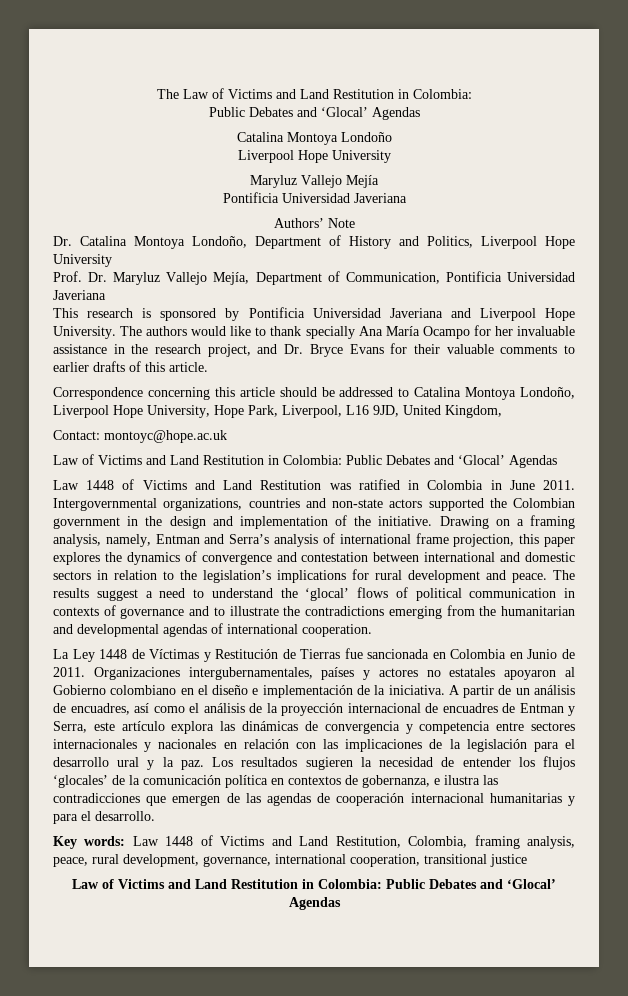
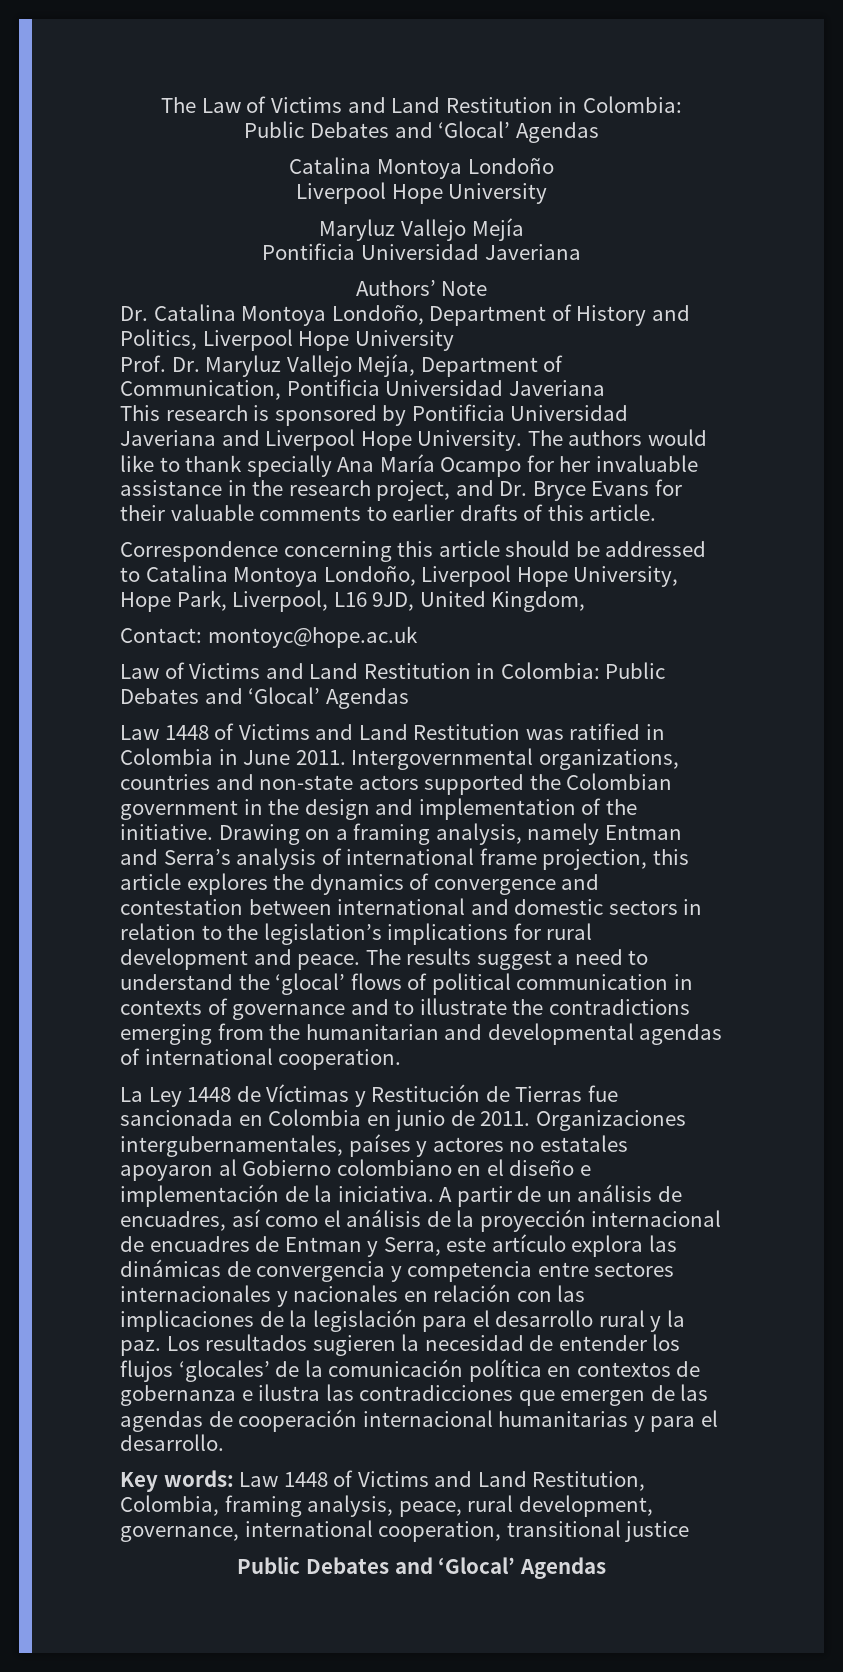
[105,534,151,547] namely, -> [527,823,600,845] namely
[544,537,575,547] paper -> [120,873,181,890] article
[527,649,558,659] Junio -> [395,1110,446,1131] junio
[117,757,140,767] ural -> [598,1310,645,1327] rural
[362,775,430,788] gobernanza, -> [120,1385,236,1406] gobernanza
[72,879,382,889] Law of Victims and Land Restitution in Colombia: -> (690, 1531) none

